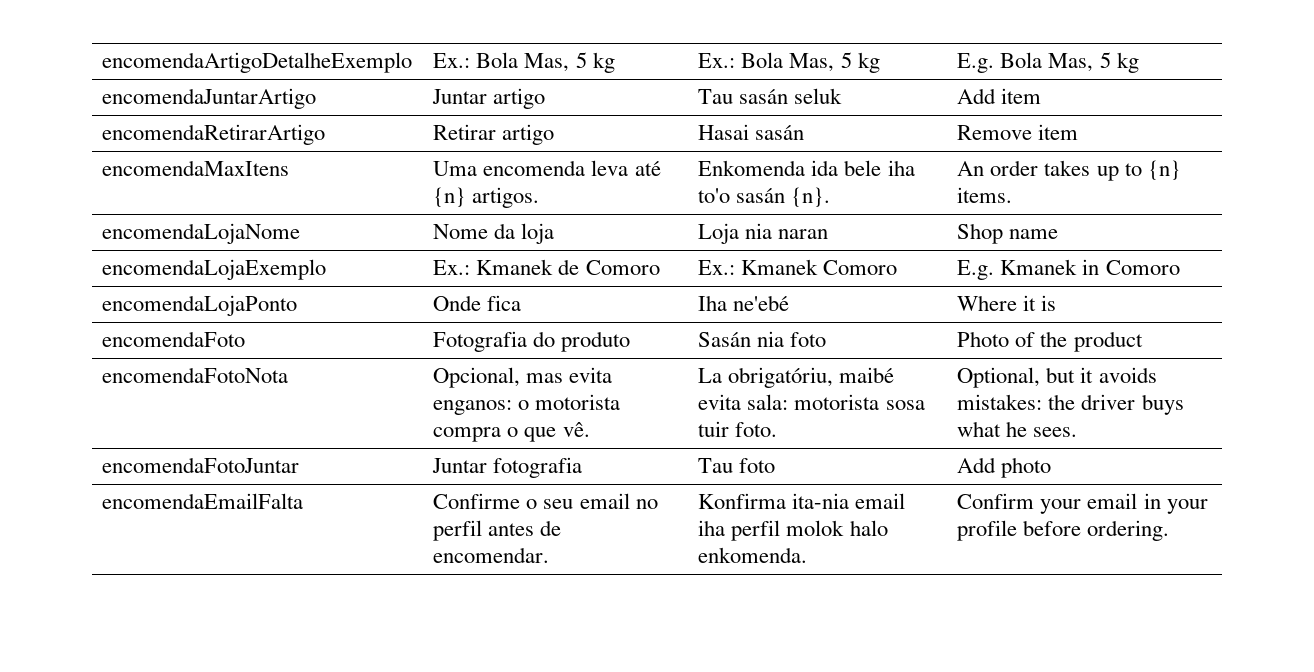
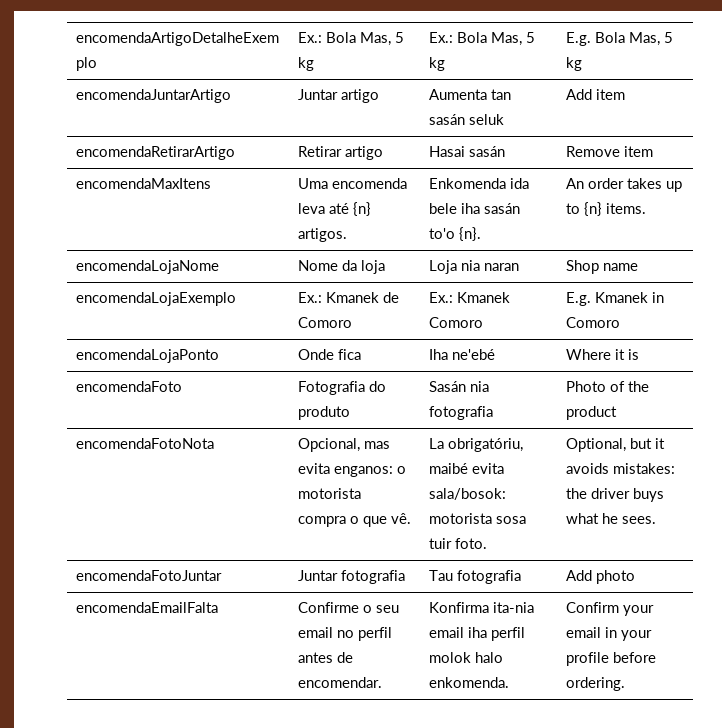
[698,89,734,104] Tau -> [428,89,511,100] Aumenta tan
[698,188,786,203] to'o sasán -> [483,203,520,214] [428,228,455,239] sasán to'o
[790,332,827,347] foto -> [428,406,493,420] fotografia
[747,394,789,410] sala: -> [428,488,506,500] sala/bosok:
[739,458,776,473] foto -> [456,570,521,584] fotografia

